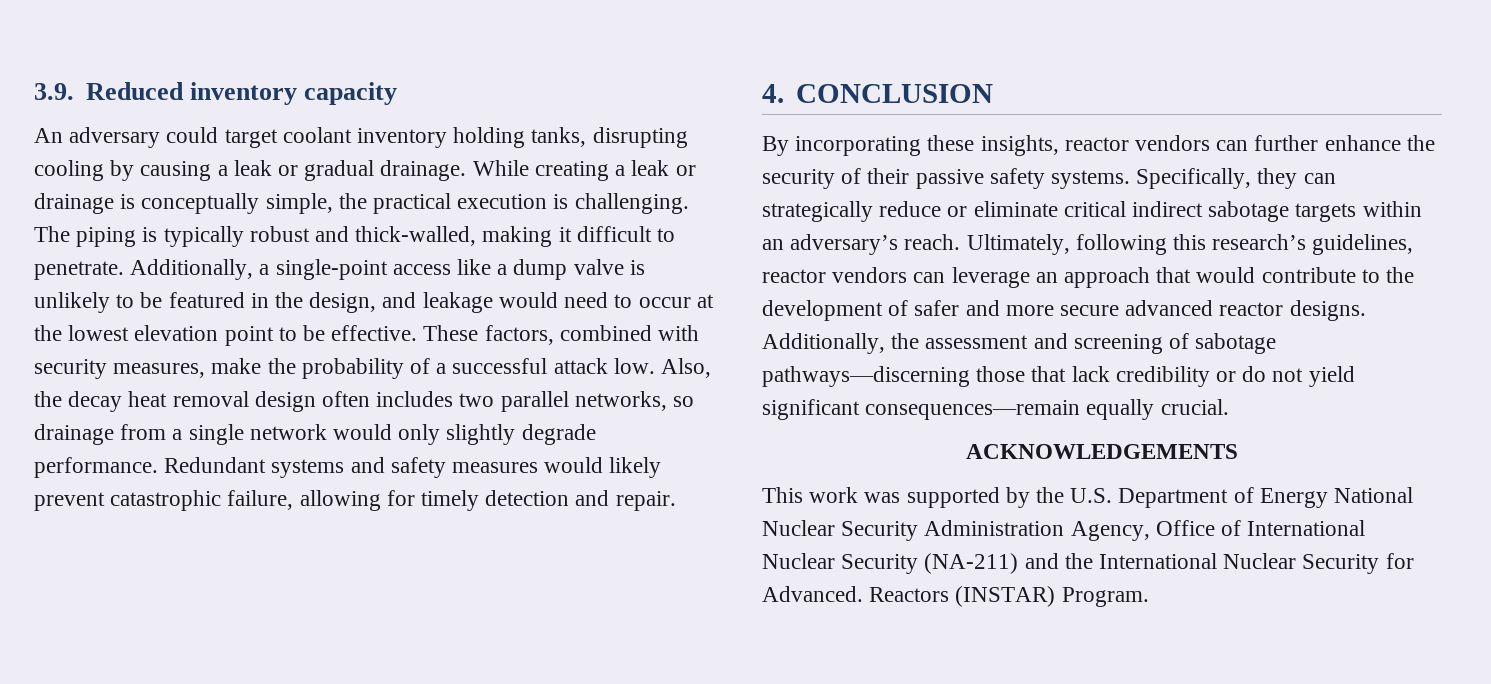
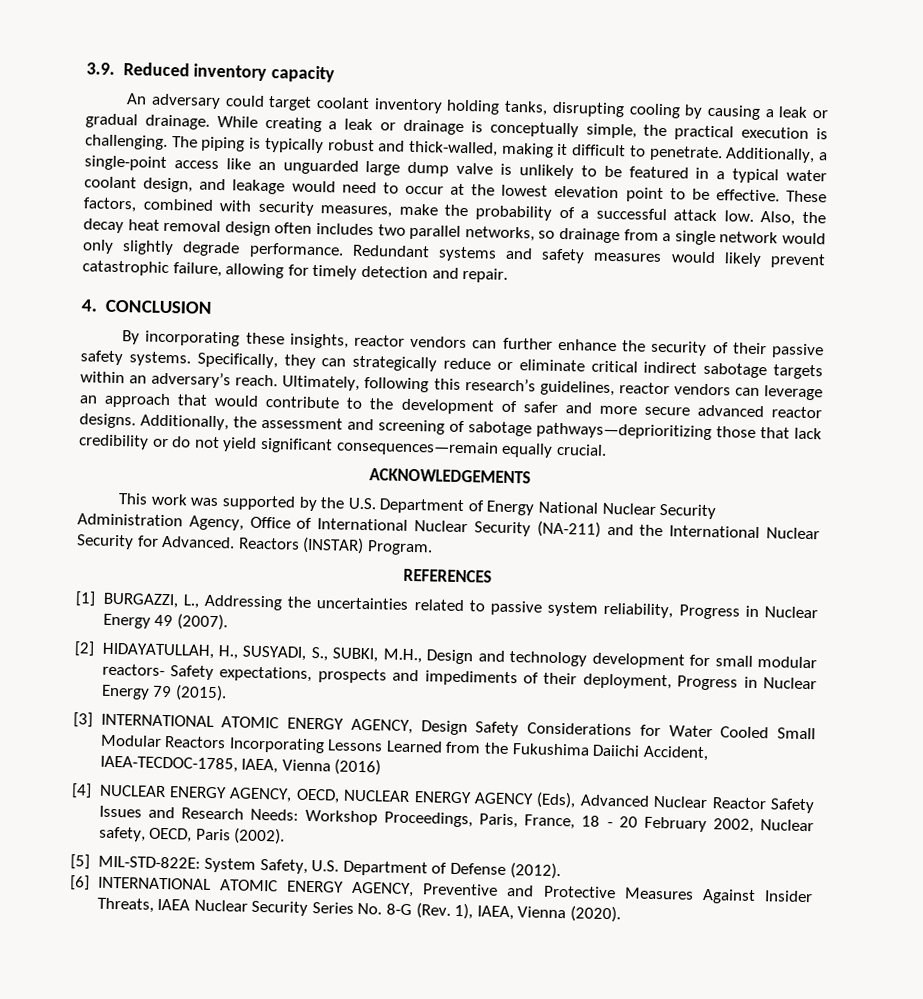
[497,264,508,275] a -> [257,159,401,176] an unguarded large
[275,292,304,308] the -> [716,168,827,184] [84,176,137,189] a typical water coolant
[762,366,970,387] pathways—discerning -> [536,422,712,441] pathways—deprioritizing
(1149, 597) none -> [403,568,492,583] [75,591,819,620] [102,613,228,631] [74,641,818,669] [101,663,818,691] [100,684,227,702] [73,712,816,740] [99,734,709,762] [99,755,382,776] [71,783,816,814] [98,805,814,833] [98,826,286,845] [70,854,561,880] [70,875,813,905] [96,897,621,923] // REFERENCES // [1] BURGAZZI, L., Addressing the uncertainties related to passive system reliability, Progress in Nuclear Energy 49 (2007). // [2] HIDAYATULLAH, H., SUSYADI, S., SUBKI, M.H., Design and technology development for small modular reactors- Safety expectations, prospects and impediments of their deployment, Progress in Nuclear Energy 79 (2015). // [3] INTERNATIONAL ATOMIC ENERGY AGENCY, Design Safety Considerations for Water Cooled Small Modular Reactors Incorporating Lessons Learned from the Fukushima Daiichi Accident, IAEA-TECDOC-1785, IAEA, Vienna (2016) // [4] NUCLEAR ENERGY AGENCY, OECD, NUCLEAR ENERGY AGENCY (Eds), Advanced Nuclear Reactor Safety Issues and Research Needs: Workshop Proceedings, Paris, France, 18 - 20 February 2002, Nuclear safety, OECD, Paris (2002). // [5] MIL-STD-822E: System Safety, U.S. Department of Defense (2012). // [6] INTERNATIONAL ATOMIC ENERGY AGENCY, Preventive and Protective Measures Against Insider Threats, IAEA Nuclear Security Series No. 8-G (Rev. 1), IAEA, Vienna (2020).

